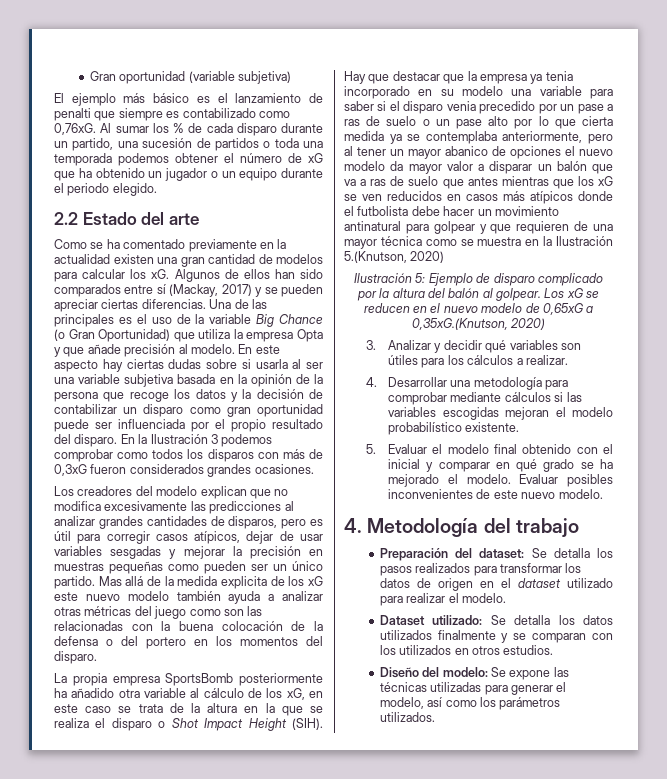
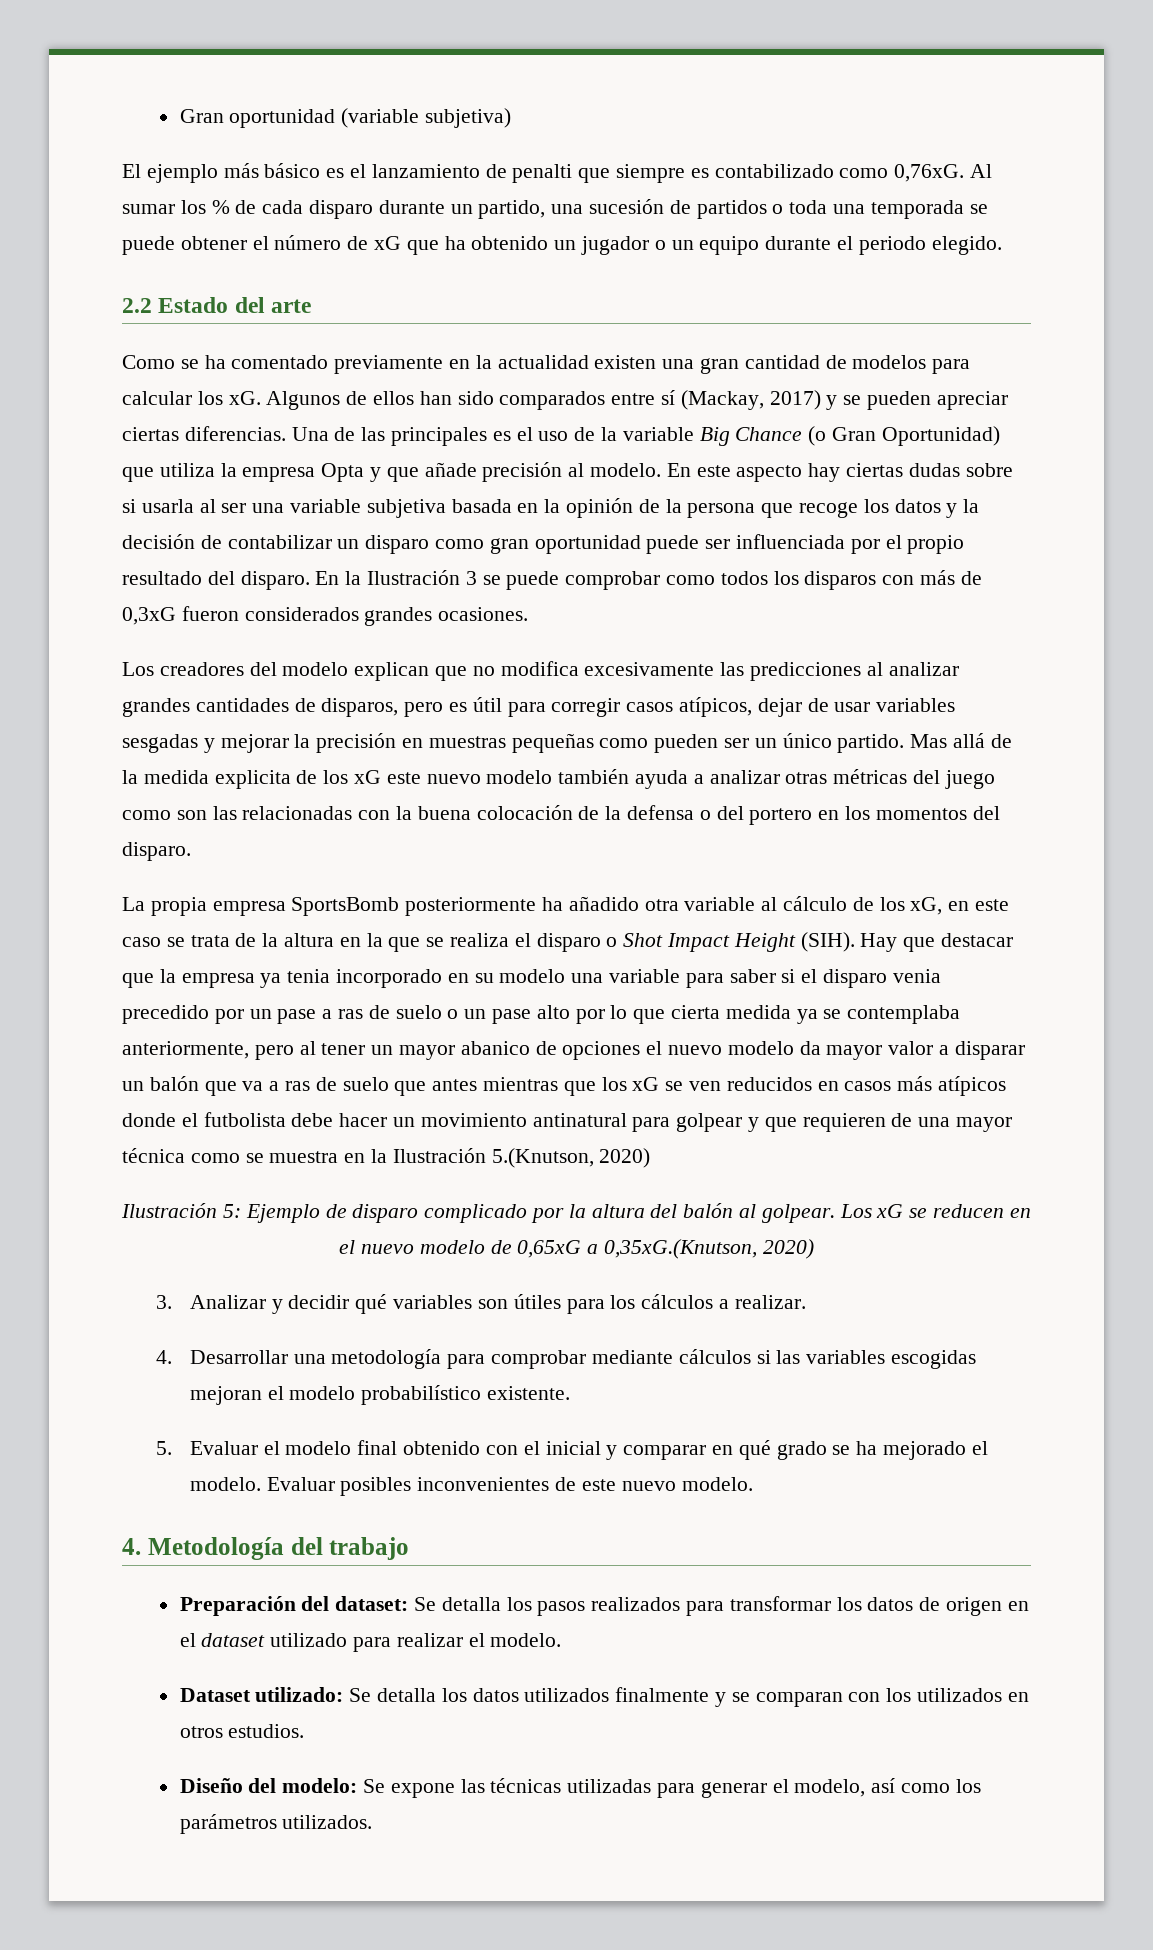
[118,153,169,166] podemos -> [969,204,988,214] [122,236,175,255] se puede
[221,434,273,447] podemos -> [482,571,560,590] se puede

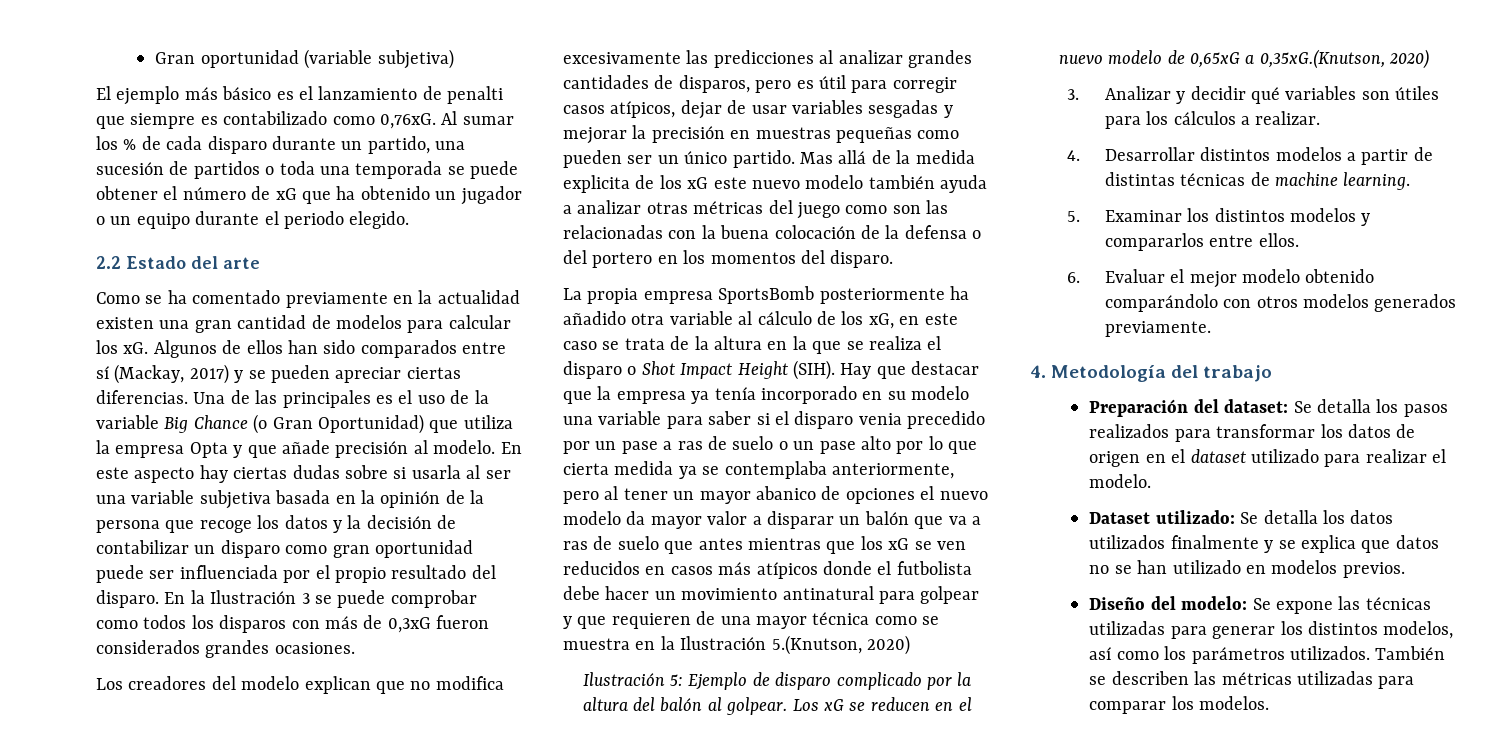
[287,969,331,983] tenia -> [714,387,756,400] tenía
[293,1349,976,1369] [189,1385,571,1405] [155,1440,988,1460] [189,1477,753,1496] una metodología para comprobar mediante cálculos si las variables escogidas mejoran el modelo probabilístico existente. // 5. Evaluar el modelo final obtenido con el inicial y comparar en qué grado se ha mejorado el modelo. Evaluar posibles inconvenientes de este nuevo modelo. -> [1200,147,1433,165] [1104,172,1411,190] [1067,208,1371,226] [1104,233,1299,251] [1067,269,1375,288] [1104,294,1457,312] [1104,321,1211,337] distintos modelos a partir de distintas técnicas de machine learning. // 5. Examinar los distintos modelos y compararlos entre ellos. // 6. Evaluar el mejor modelo obtenido comparándolo con otros modelos generados previamente.
[755,1688,1029,1707] [179,1724,305,1738] comparan con los utilizados en otros estudios. -> [1301,535,1439,553] [1089,560,1405,578] explica que datos no se han utilizado en modelos previos.
[772,1779,866,1797] el modelo, -> [1280,621,1454,639] los distintos modelos,
(373, 1822) none -> [1375,646,1446,660] [1089,671,1415,689] [1089,696,1270,714] También se describen las métricas utilizadas para comparar los modelos.

